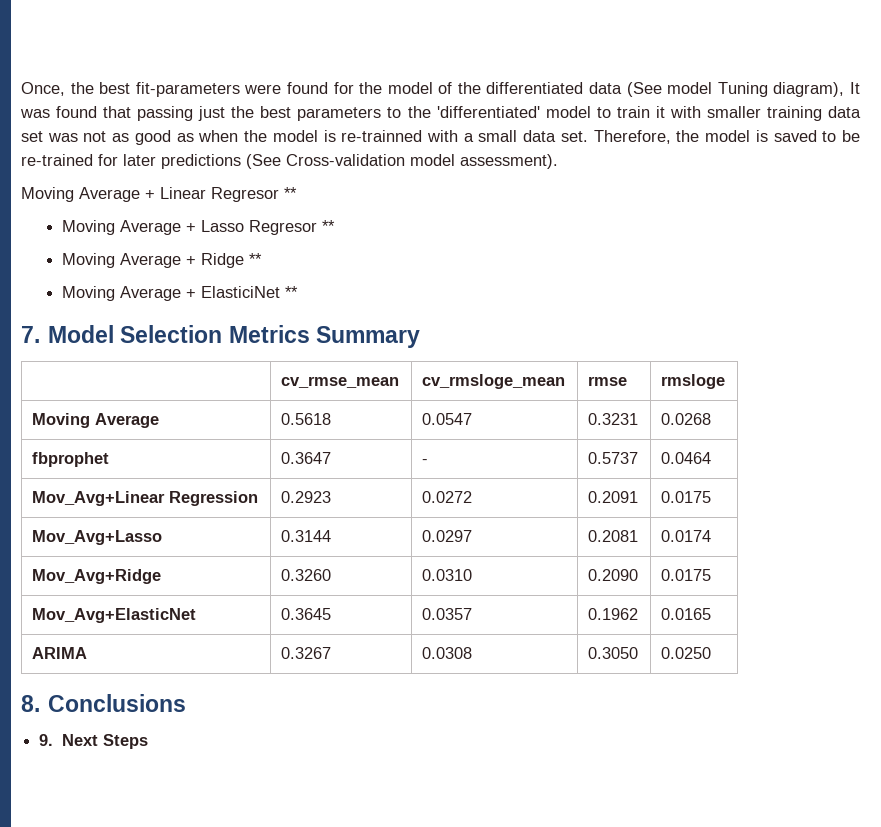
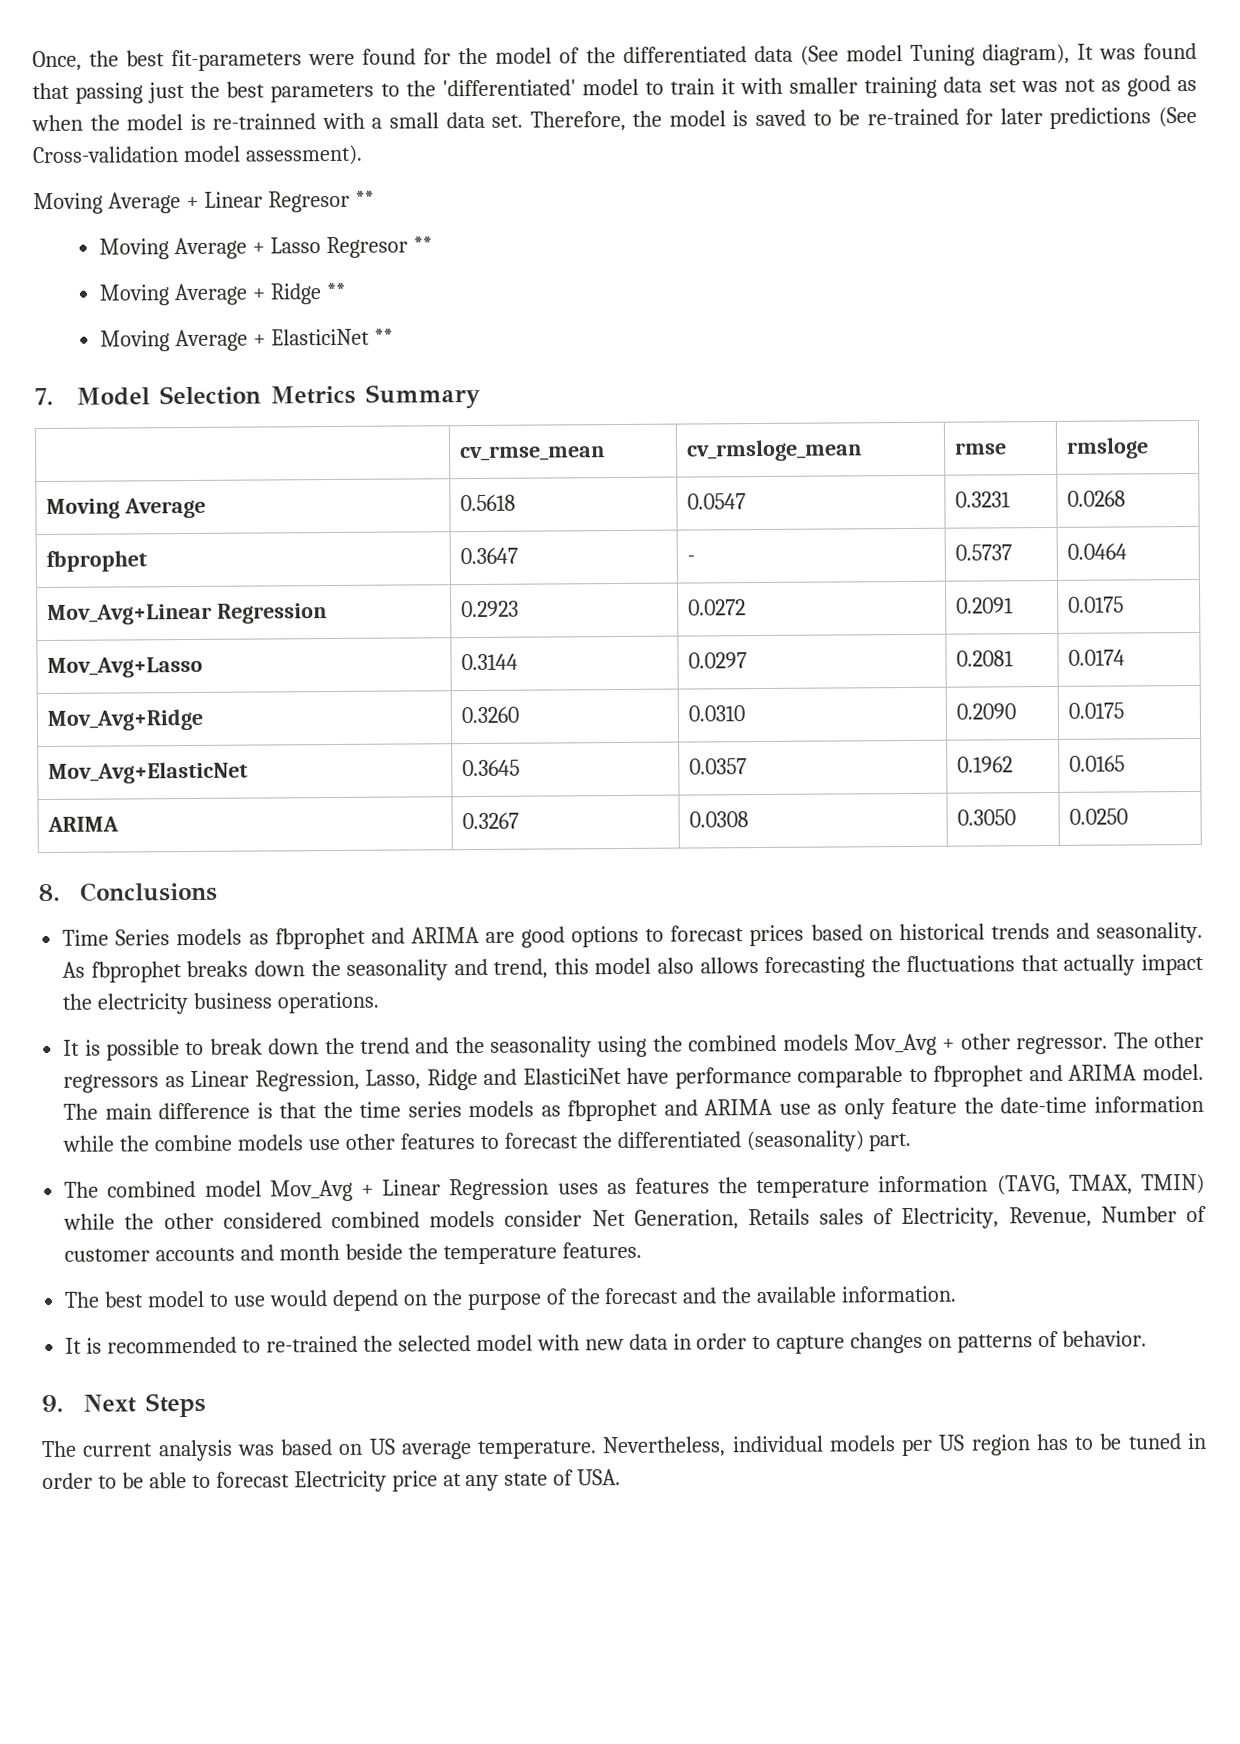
[39,734,149,749] 9. Next Steps -> [62,921,1204,950] [62,953,1205,983] [62,991,380,1015] [63,1031,1204,1061] [63,1063,1204,1093] [63,1095,1204,1122] [62,1130,912,1153] [64,1173,1206,1202] [63,1205,1208,1230] [64,1241,642,1265] [64,1285,958,1312] [65,1330,1148,1354] [41,1392,206,1418] [41,1432,1208,1462] [42,1469,622,1493] Time Series models as fbprophet and ARIMA are good options to forecast prices based on historical trends and seasonality. As fbprophet breaks down the seasonality and trend, this model also allows forecasting the fluctuations that actually impact the electricity business operations. // It is possible to break down the trend and the seasonality using the combined models Mov_Avg + other regressor. The other regressors as Linear Regression, Lasso, Ridge and ElasticiNet have performance comparable to fbprophet and ARIMA model. The main difference is that the time series models as fbprophet and ARIMA use as only feature the date-time information while the combine models use other features to forecast the differentiated (seasonality) part. // The combined model Mov_Avg + Linear Regression uses as features the temperature information (TAVG, TMAX, TMIN) while the other considered combined models consider Net Generation, Retails sales of Electricity, Revenue, Number of customer accounts and month beside the temperature features. // The best model to use would depend on the purpose of the forecast and the available information. // It is recommended to re-trained the selected model with new data in order to capture changes on patterns of behavior. // 9. Next Steps // The current analysis was based on US average temperature. Nevertheless, individual models per US region has to be tuned in order to be able to forecast Electricity price at any state of USA.

